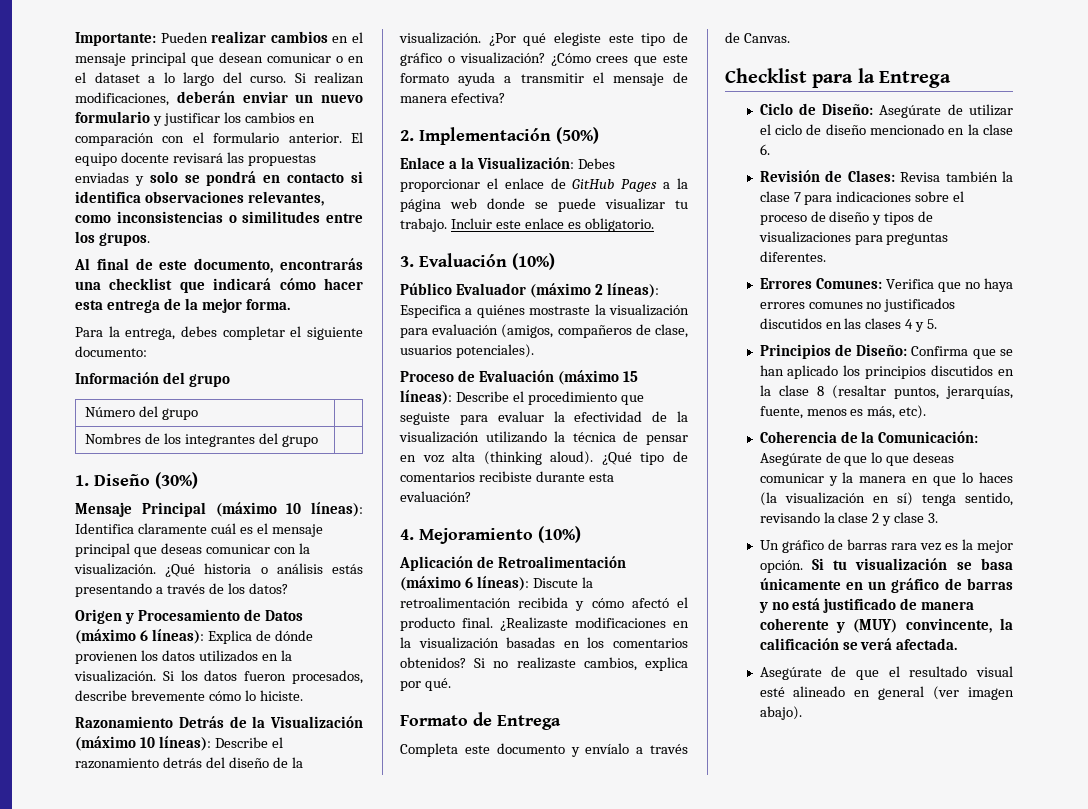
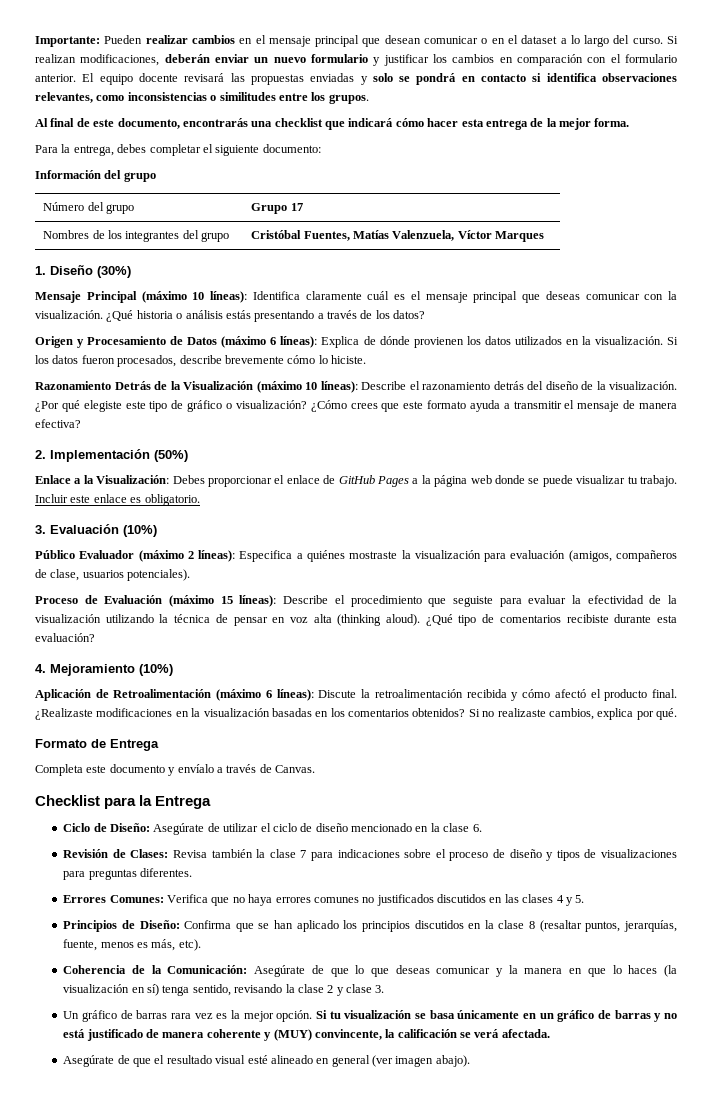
(198, 414) none -> [251,203,303,214] Grupo 17
(318, 441) none -> [251,230,545,242] Cristóbal Fuentes, Matías Valenzuela, Víctor Marques

